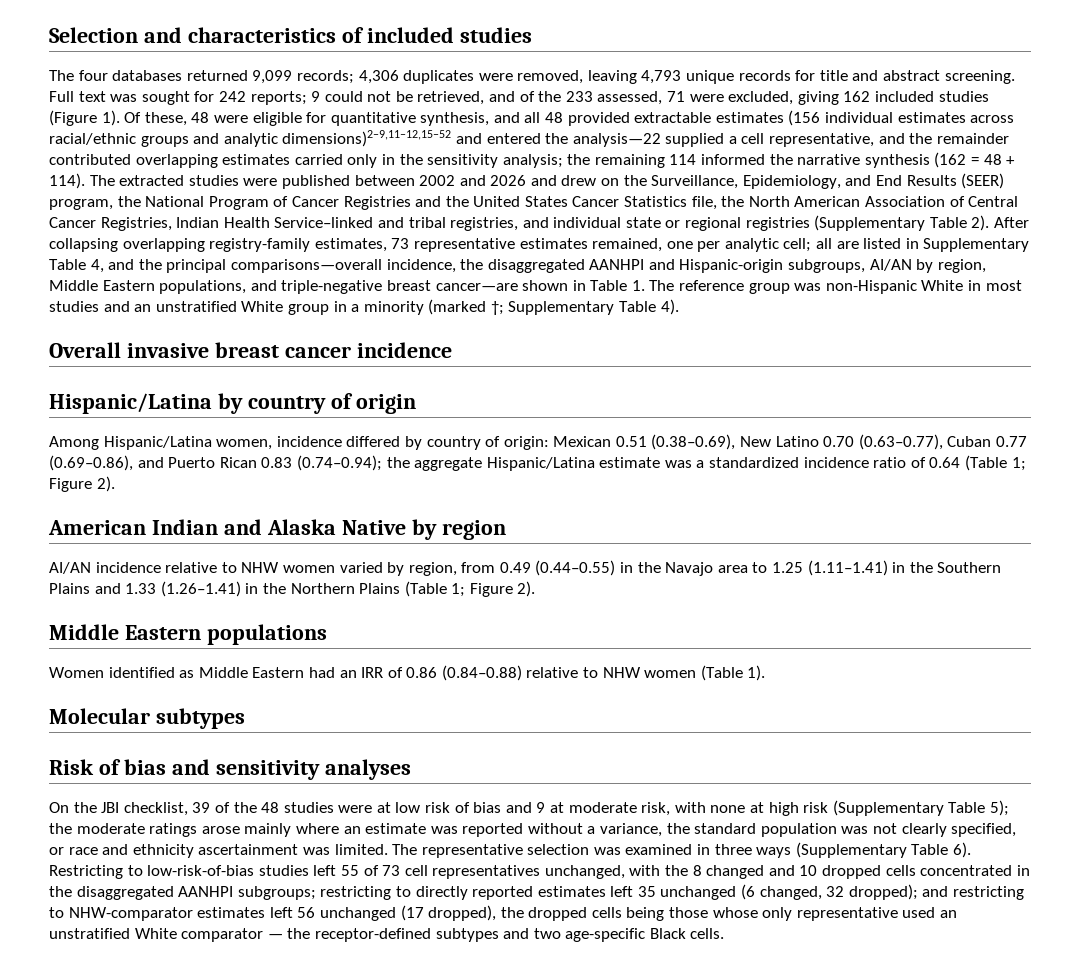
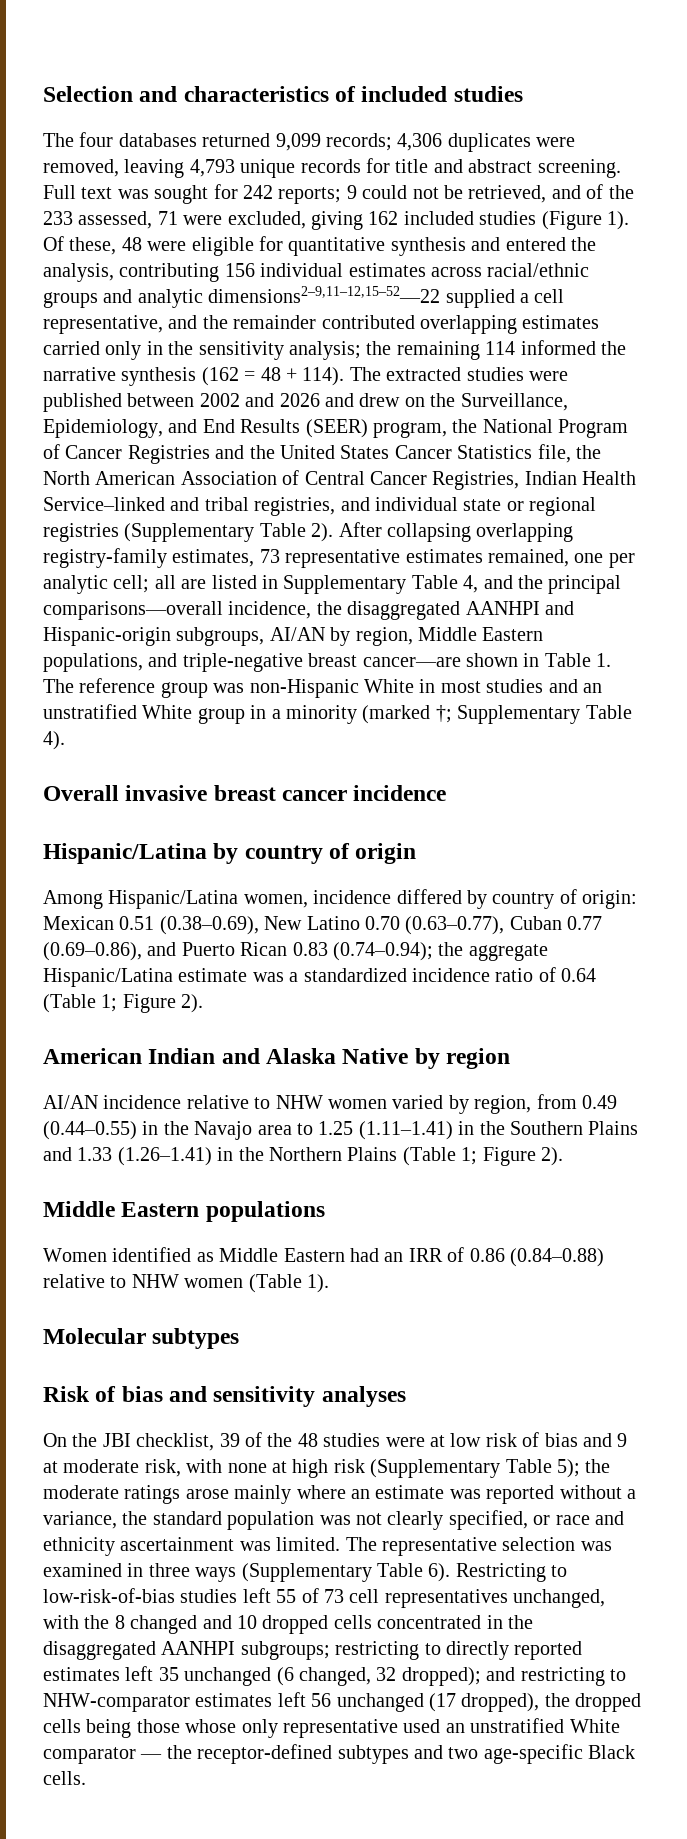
[420,110,821,126] synthesis, and all 48 provided extractable estimates (156 -> [390,237,596,256] [43,263,255,282] synthesis and entered the analysis, contributing 156
[282,130,661,147] dimensions)2–9,11–12,15–52 and entered the analysis—22 -> [208,286,441,303] dimensions2–9,11–12,15–52—22

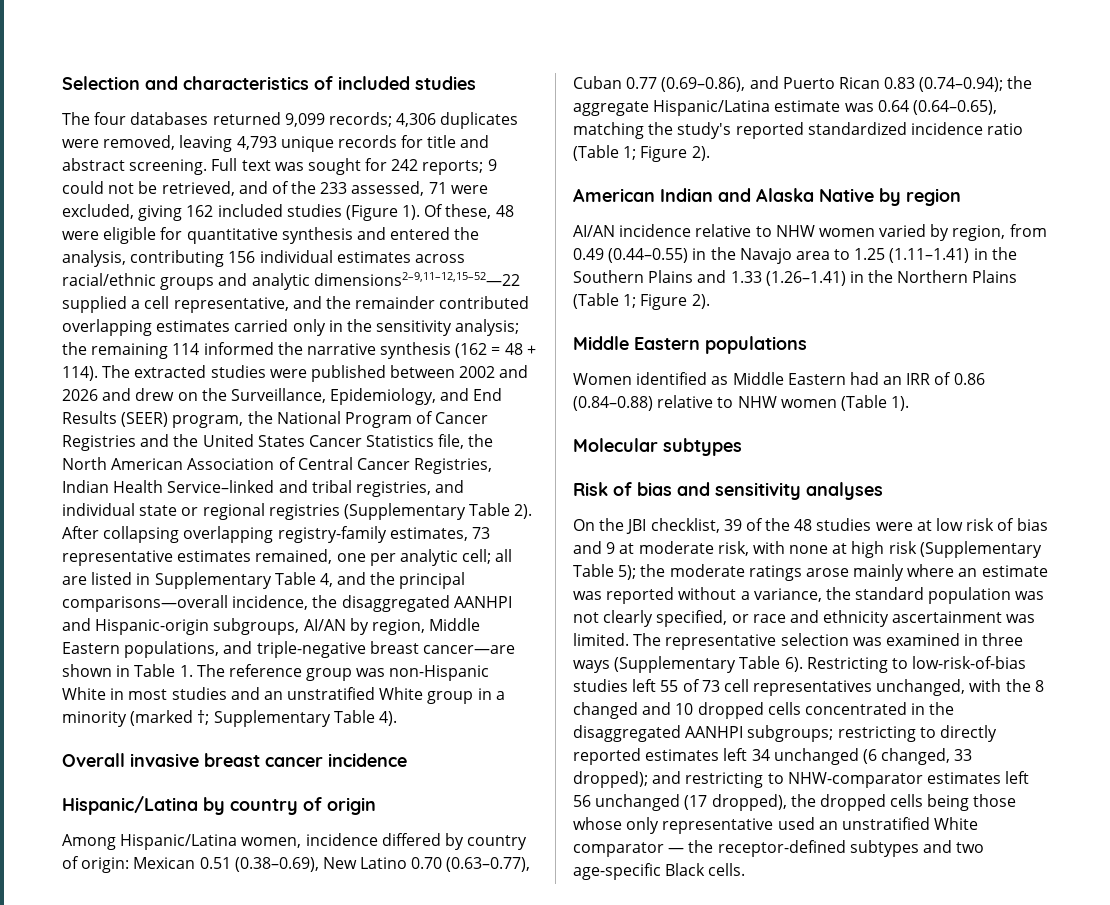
[289,972,299,982] a -> [877,100,997,115] [573,122,804,139] 0.64 (0.64–0.65), matching the study's reported
[538,967,597,982] of 0.64 -> (1024, 129) none
[158,1667,179,1681] 35 -> [751,749,770,761] 34
[376,1667,397,1681] 32 -> [954,749,973,761] 33

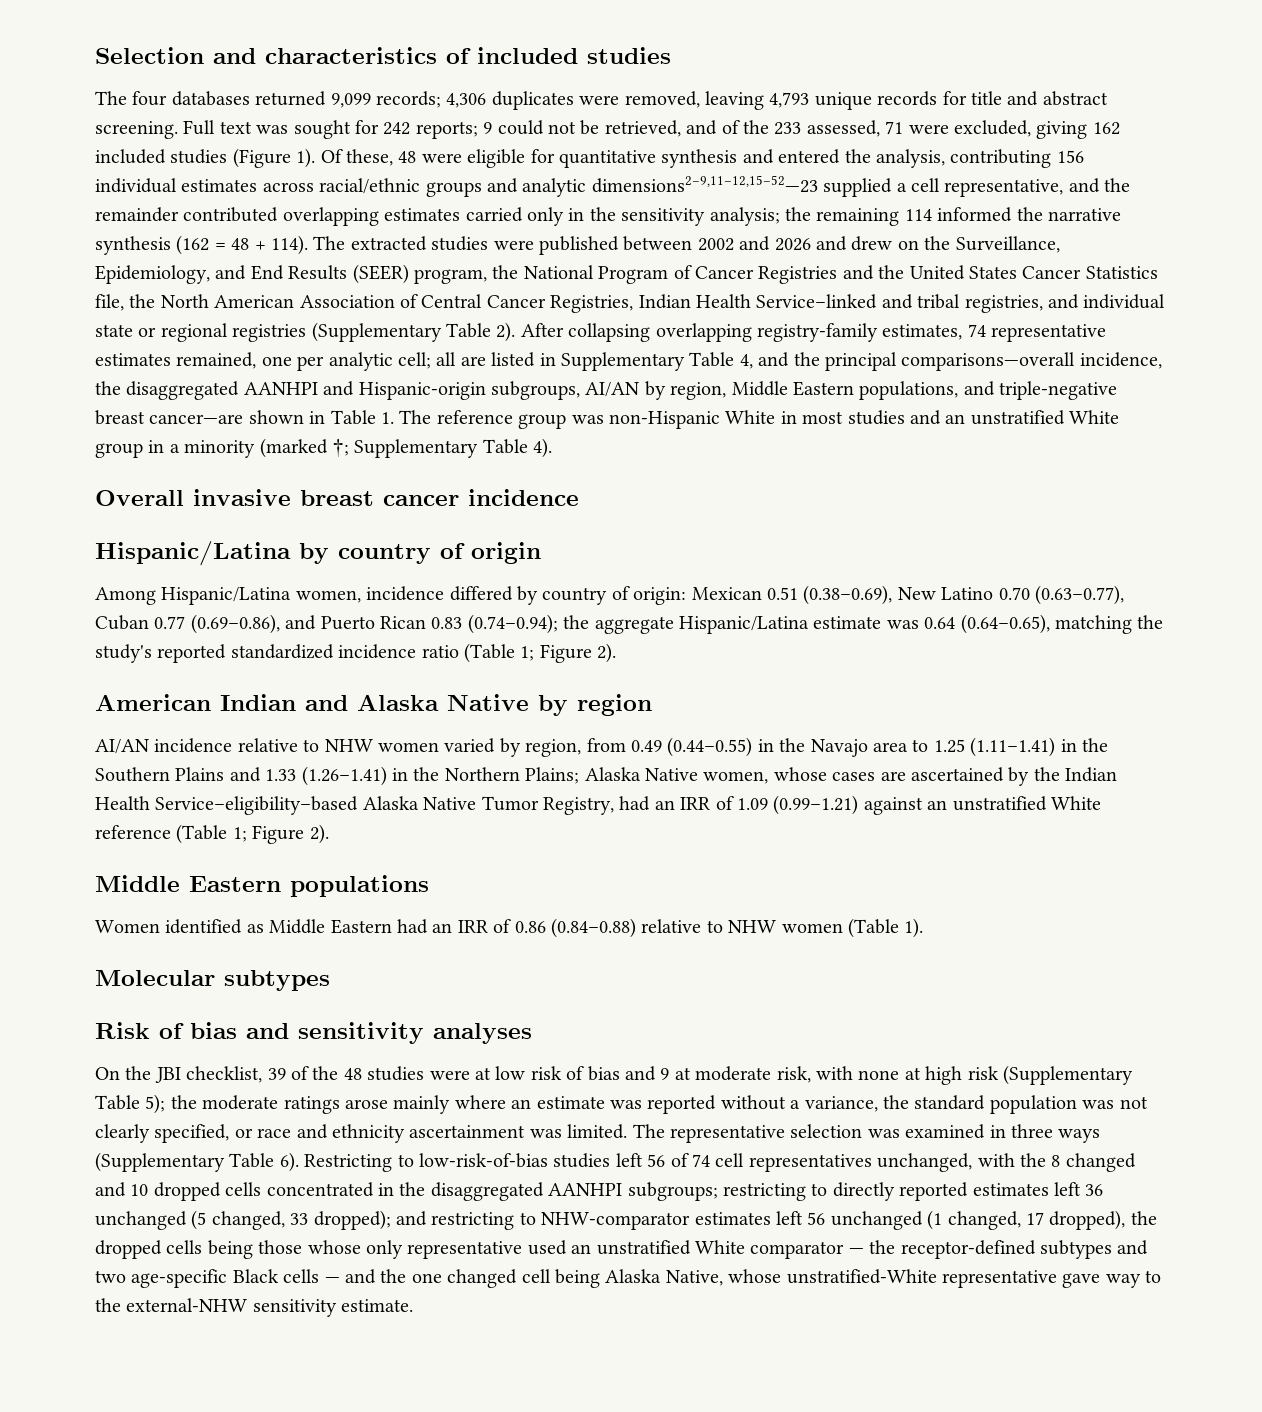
[313,272,520,286] dimensions2–9,11–12,15–52—22 -> [591,175,818,193] dimensions2–9,11–12,15–52—23
[471,527,490,539] 73 -> [967,324,986,337] 74
[972,270,1018,283] Plains -> [525,767,1118,786] [95,795,1101,815] [95,825,171,839] Plains; Alaska Native women, whose cases are ascertained by the Indian Health Service–eligibility–based Alaska Native Tumor Registry, had an IRR of 1.09 (0.99–1.21) against an unstratified White reference
[660,679,720,692] 55 of 73 -> [647,1153,710,1167] 56 of 74
[751,748,877,765] 34 unchanged (6 -> [1085,1184,1104,1196] [95,1210,207,1230] 36 unchanged (5
[684,795,708,810] (17 -> [927,1210,1044,1230] (1 changed, 17
[708,863,746,876] cells. -> [283,1269,1162,1288] [95,1298,414,1317] cells — and the one changed cell being Alaska Native, whose unstratified-White representative gave way to the external-NHW sensitivity estimate.

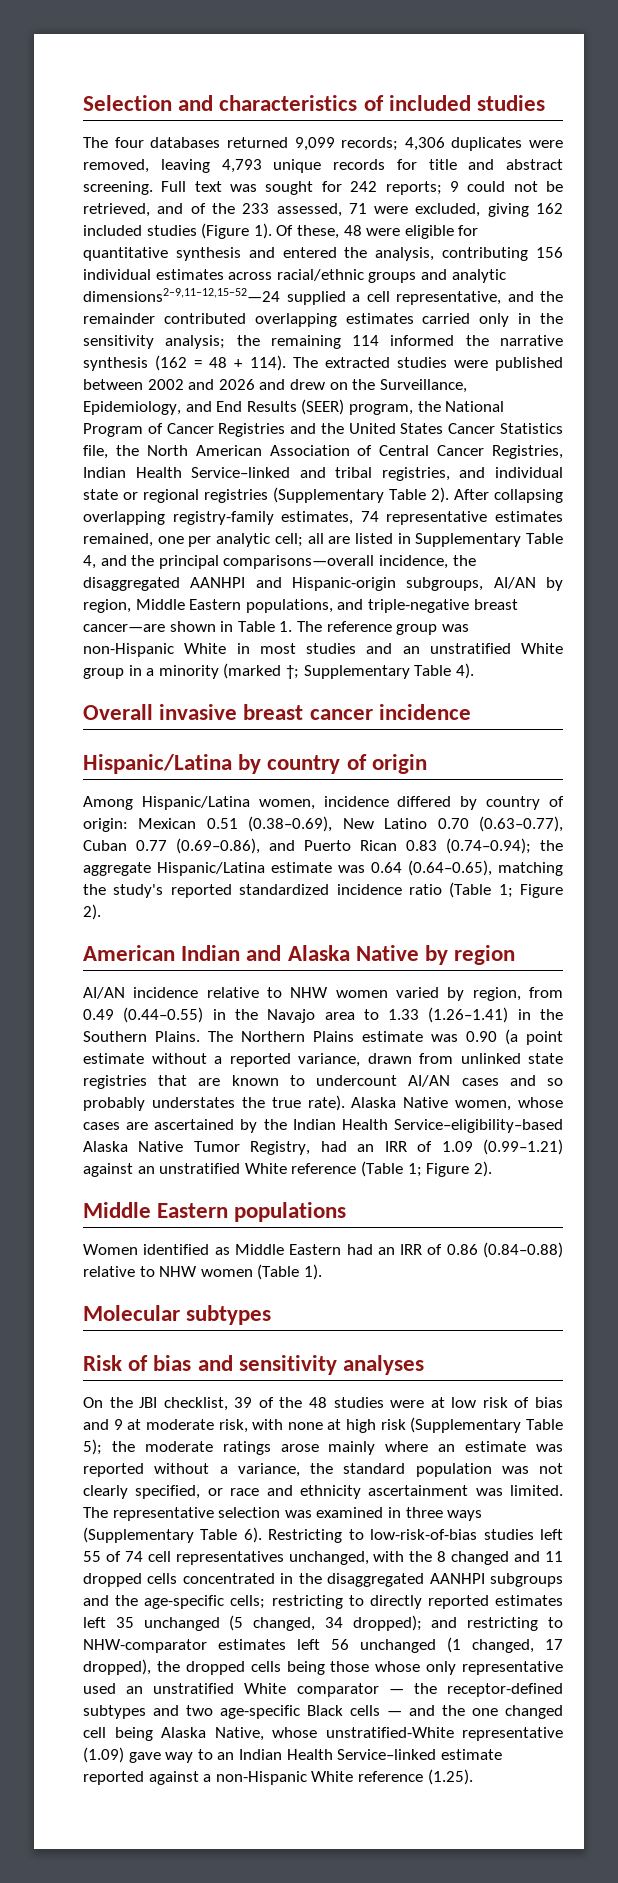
[591,175,818,193] dimensions2–9,11–12,15–52—23 -> [83,288,280,302] dimensions2–9,11–12,15–52—24
[933,737,1108,757] [95,766,580,786] 1.25 (1.11–1.41) in the Southern Plains and 1.33 (1.26–1.41) in the Northern Plains; -> [388,1007,563,1023] [83,1029,563,1045] [83,1053,563,1067] [83,1075,563,1089] [83,1095,345,1111] 1.33 (1.26–1.41) in the Southern Plains. The Northern Plains estimate was 0.90 (a point estimate without a reported variance, drawn from unlinked state registries that are known to undercount AI/AN cases and so probably understates the true rate).
[647,1154,666,1167] 56 -> [83,1551,101,1562] 55
[130,1184,149,1196] 10 -> [545,1551,564,1562] 11
[627,1182,718,1201] subgroups; -> [490,1573,563,1587] [83,1595,266,1609] subgroups and the age-specific cells;
[1085,1184,1104,1196] 36 -> [115,1617,134,1628] 35
[290,1213,309,1225] 33 -> [324,1617,343,1628] 34
(1057, 1279) none -> [83,1747,124,1763] (1.09)
[95,1298,414,1317] the external-NHW sensitivity estimate. -> [217,1749,502,1760] [83,1769,473,1785] an Indian Health Service–linked estimate reported against a non-Hispanic White reference (1.25).

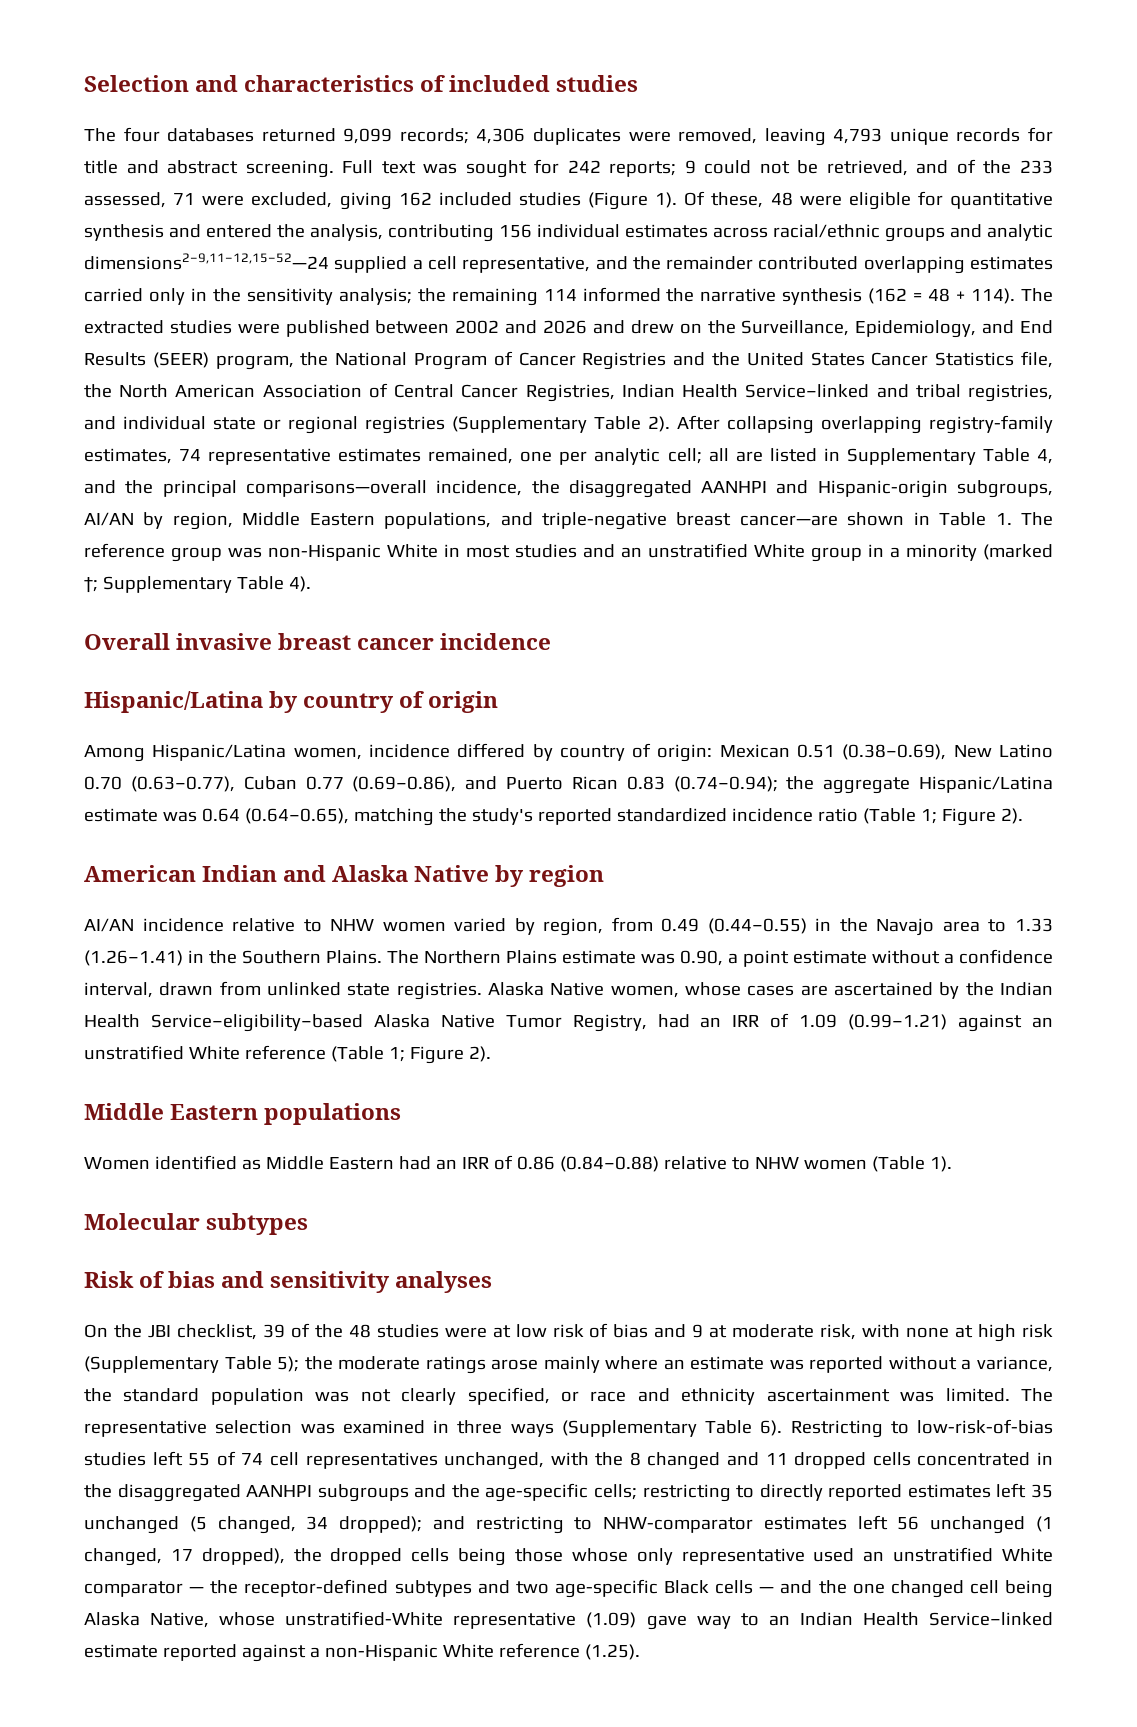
[466,1029,518,1045] 0.90 (a -> [680,950,738,966] 0.90, a
[229,1053,360,1067] reported variance, -> [959,949,1053,964] [84,982,153,998] confidence interval,
[83,1075,563,1089] [83,1095,345,1111] registries that are known to undercount AI/AN cases and so probably understates the true rate). -> [396,982,482,1000] registries.

